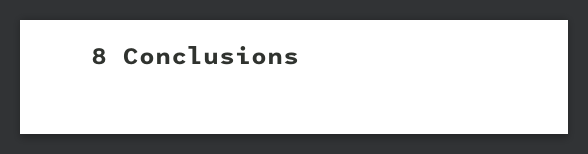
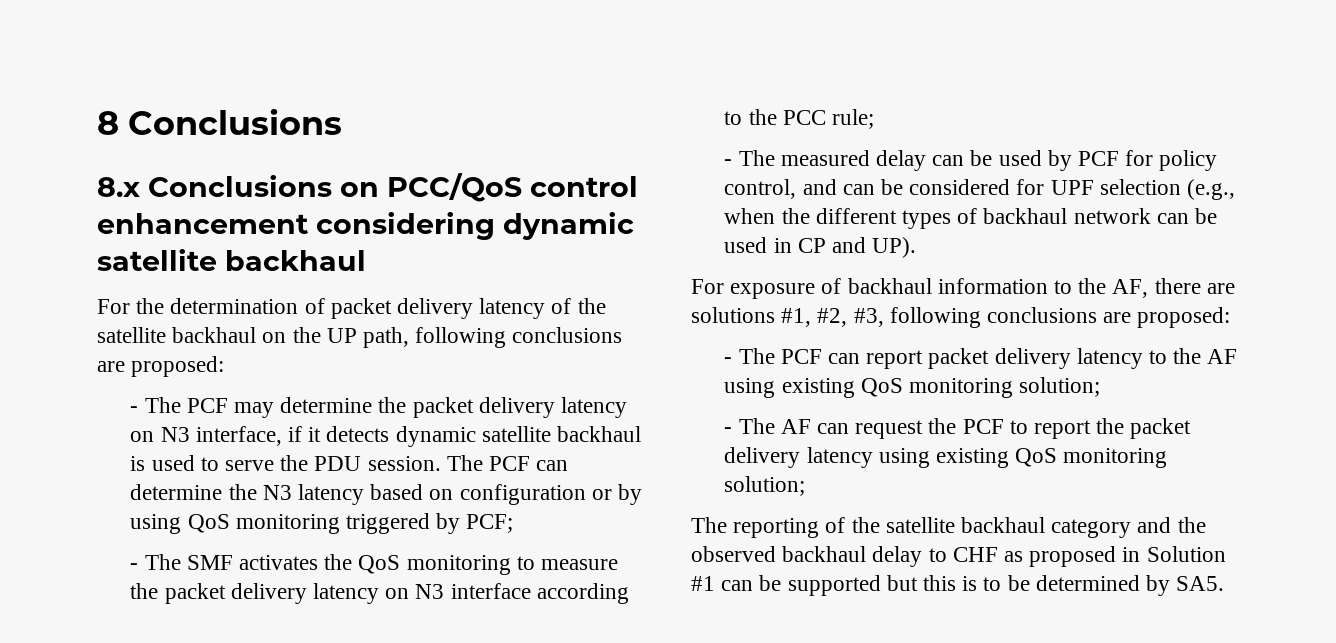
(299, 55) none -> [97,173,638,202] [97,212,634,240] [97,249,366,271] [97,298,606,319] [97,327,623,348] [97,356,225,377] [130,397,628,418] [130,426,642,447] [130,455,569,471] [130,484,643,505] [130,513,514,534] [130,554,619,575] [130,583,629,604] [724,109,874,129] [724,150,1218,171] [724,179,1236,200] [724,208,1218,229] [724,237,917,258] [691,278,1235,299] [691,307,1231,328] [724,348,1238,369] [724,377,1101,398] [724,418,1192,439] [724,447,1168,468] [724,476,806,496] [691,517,1206,538] [691,546,1226,567] [691,575,1225,596] // 8.x Conclusions on PCC/QoS control enhancement considering dynamic satellite backhaul // For the determination of packet delivery latency of the satellite backhaul on the UP path, following conclusions are proposed: // - The PCF may determine the packet delivery latency on N3 interface, if it detects dynamic satellite backhaul is used to serve the PDU session. The PCF can determine the N3 latency based on configuration or by using QoS monitoring triggered by PCF; // - The SMF activates the QoS monitoring to measure the packet delivery latency on N3 interface according to the PCC rule; // - The measured delay can be used by PCF for policy control, and can be considered for UPF selection (e.g., when the different types of backhaul network can be used in CP and UP). // For exposure of backhaul information to the AF, there are solutions #1, #2, #3, following conclusions are proposed: // - The PCF can report packet delivery latency to the AF using existing QoS monitoring solution; // - The AF can request the PCF to report the packet delivery latency using existing QoS monitoring solution; // The reporting of the satellite backhaul category and the observed backhaul delay to CHF as proposed in Solution #1 can be supported but this is to be determined by SA5.

